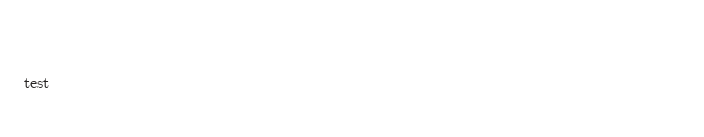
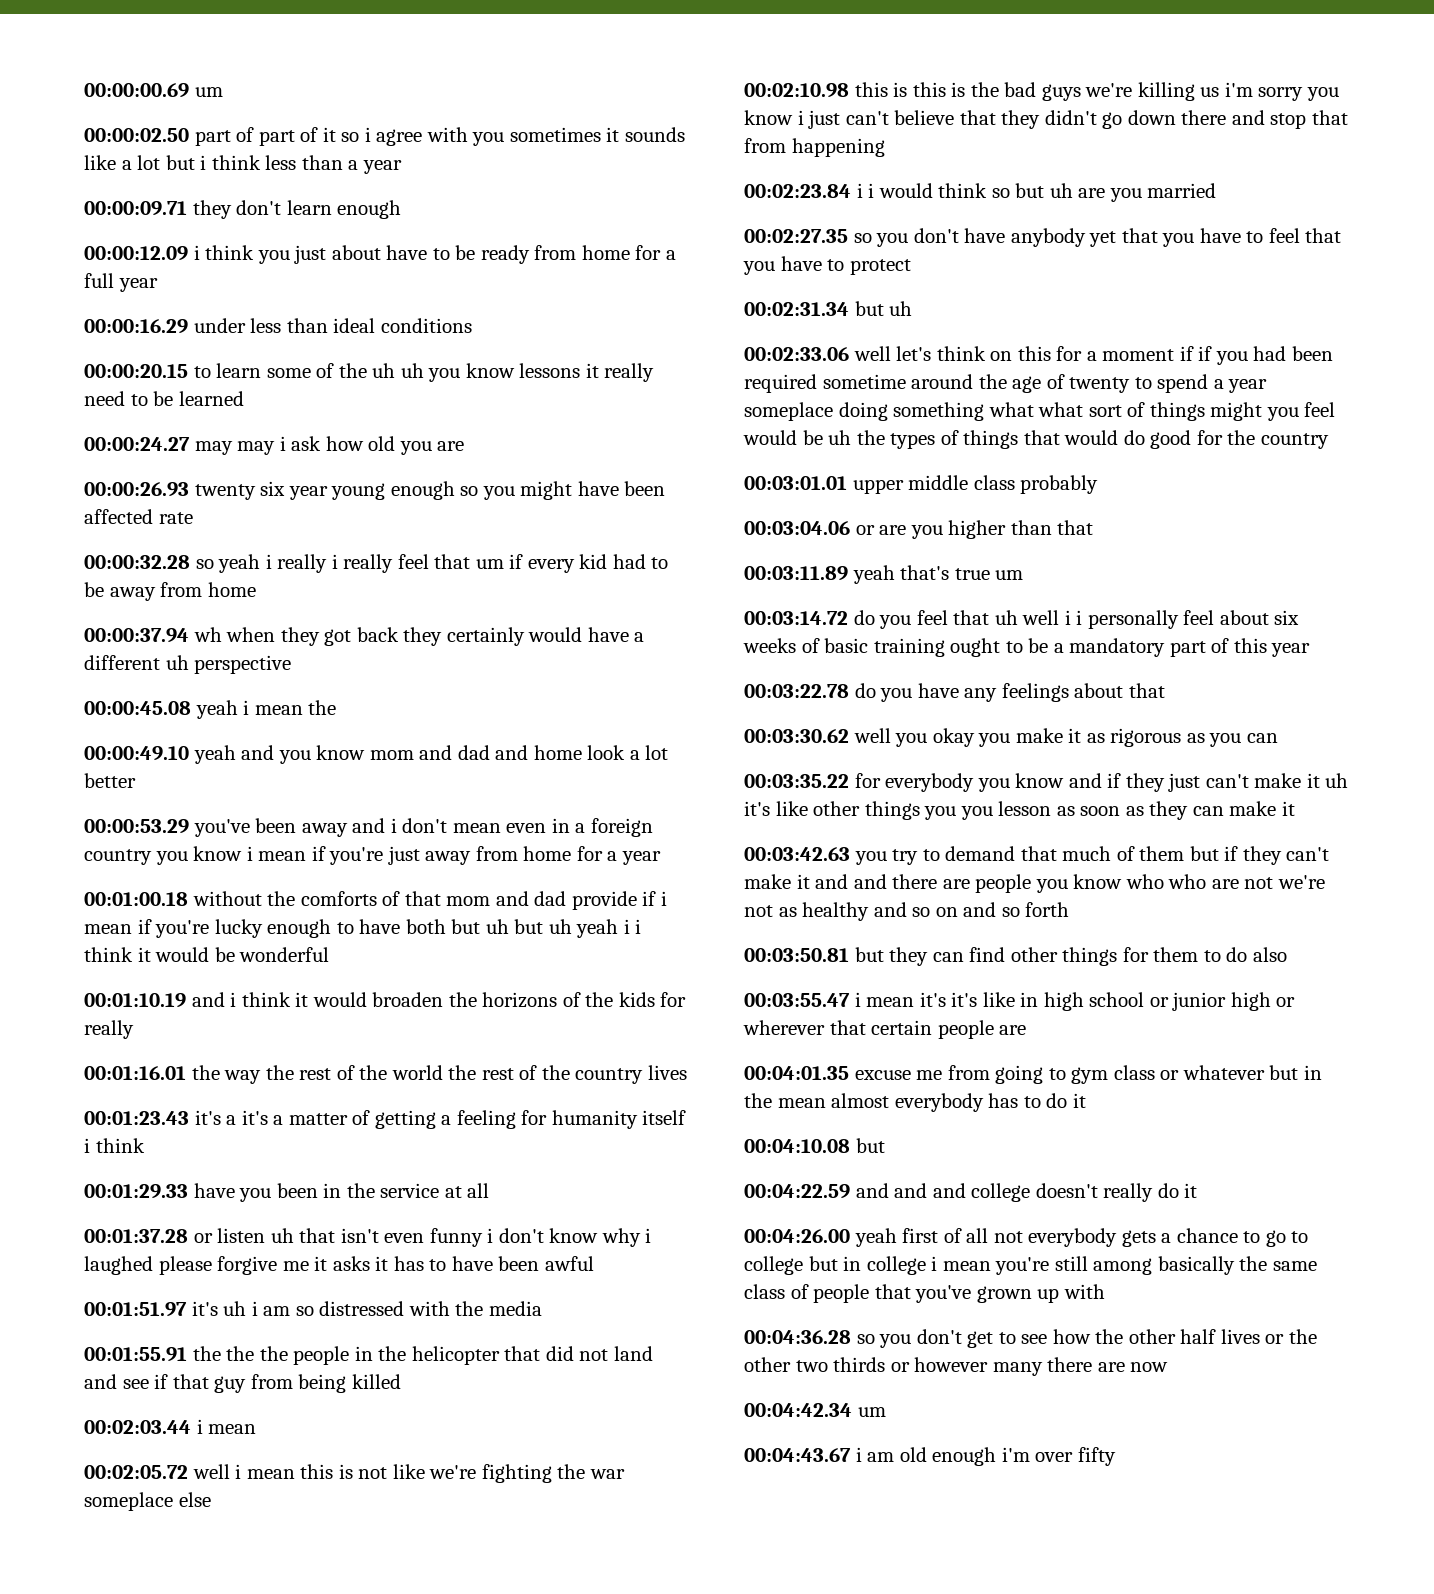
[24,78,49,88] test -> [84,83,223,98] [84,127,685,146] [84,155,402,174] [84,200,402,219] [84,245,676,264] [84,273,158,292] [84,318,472,334] [84,363,655,382] [84,391,244,406] [84,436,465,455] [84,481,666,500] [84,509,193,524] [84,554,669,573] [84,582,256,601] [84,627,645,646] [84,655,292,674] [84,700,337,719] [84,745,669,764] [84,773,136,788] [84,818,653,837] [84,846,661,865] [84,891,667,910] [84,919,642,938] [84,947,330,962] [84,992,687,1008] [84,1020,134,1039] [84,1065,687,1084] [84,1110,687,1129] [84,1138,145,1153] [84,1183,490,1202] [84,1228,652,1247] [84,1256,594,1275] [84,1301,542,1317] [84,1346,653,1365] [84,1374,401,1393] [84,1419,257,1434] [84,1464,625,1483] [84,1492,211,1511] [744,82,1339,101] [744,110,1348,129] [744,138,885,157] [744,183,1217,202] [744,228,1342,247] [743,256,911,275] [744,301,913,316] [744,346,1333,365] [744,374,1268,393] [744,402,1336,421] [743,430,1329,449] [744,475,1099,494] [744,520,1094,539] [744,565,1024,584] [744,610,1300,629] [743,638,1311,657] [744,683,1165,702] [744,728,1278,747] [744,773,1349,792] [744,801,1295,820] [744,846,1330,865] [744,874,1325,893] [744,902,1070,921] [744,947,1287,966] [744,992,1296,1011] [743,1020,1027,1039] [744,1065,1322,1084] [744,1093,1086,1112] [744,1138,885,1153] [744,1183,1198,1202] [744,1228,1309,1247] [744,1256,1317,1275] [744,1284,1105,1303] [744,1329,1317,1348] [744,1357,1169,1376] [744,1403,886,1417] [744,1447,1116,1466] 00:00:00.69 um // 00:00:02.50 part of part of it so i agree with you sometimes it sounds like a lot but i think less than a year // 00:00:09.71 they don't learn enough // 00:00:12.09 i think you just about have to be ready from home for a full year // 00:00:16.29 under less than ideal conditions // 00:00:20.15 to learn some of the uh uh you know lessons it really need to be learned // 00:00:24.27 may may i ask how old you are // 00:00:26.93 twenty six year young enough so you might have been affected rate // 00:00:32.28 so yeah i really i really feel that um if every kid had to be away from home // 00:00:37.94 wh when they got back they certainly would have a different uh perspective // 00:00:45.08 yeah i mean the // 00:00:49.10 yeah and you know mom and dad and home look a lot better // 00:00:53.29 you've been away and i don't mean even in a foreign country you know i mean if you're just away from home for a year // 00:01:00.18 without the comforts of that mom and dad provide if i mean if you're lucky enough to have both but uh but uh yeah i i think it would be wonderful // 00:01:10.19 and i think it would broaden the horizons of the kids for really // 00:01:16.01 the way the rest of the world the rest of the country lives // 00:01:23.43 it's a it's a matter of getting a feeling for humanity itself i think // 00:01:29.33 have you been in the service at all // 00:01:37.28 or listen uh that isn't even funny i don't know why i laughed please forgive me it asks it has to have been awful // 00:01:51.97 it's uh i am so distressed with the media // 00:01:55.91 the the the people in the helicopter that did not land and see if that guy from being killed // 00:02:03.44 i mean // 00:02:05.72 well i mean this is not like we're fighting the war someplace else // 00:02:10.98 this is this is the bad guys we're killing us i'm sorry you know i just can't believe that they didn't go down there and stop that from happening // 00:02:23.84 i i would think so but uh are you married // 00:02:27.35 so you don't have anybody yet that you have to feel that you have to protect // 00:02:31.34 but uh // 00:02:33.06 well let's think on this for a moment if if you had been required sometime around the age of twenty to spend a year someplace doing something what what sort of things might you feel would be uh the types of things that would do good for the country // 00:03:01.01 upper middle class probably // 00:03:04.06 or are you higher than that // 00:03:11.89 yeah that's true um // 00:03:14.72 do you feel that uh well i i personally feel about six weeks of basic training ought to be a mandatory part of this year // 00:03:22.78 do you have any feelings about that // 00:03:30.62 well you okay you make it as rigorous as you can // 00:03:35.22 for everybody you know and if they just can't make it uh it's like other things you you lesson as soon as they can make it // 00:03:42.63 you try to demand that much of them but if they can't make it and and there are people you know who who are not we're not as healthy and so on and so forth // 00:03:50.81 but they can find other things for them to do also // 00:03:55.47 i mean it's it's like in high school or junior high or wherever that certain people are // 00:04:01.35 excuse me from going to gym class or whatever but in the mean almost everybody has to do it // 00:04:10.08 but // 00:04:22.59 and and and college doesn't really do it // 00:04:26.00 yeah first of all not everybody gets a chance to go to college but in college i mean you're still among basically the same class of people that you've grown up with // 00:04:36.28 so you don't get to see how the other half lives or the other two thirds or however many there are now // 00:04:42.34 um // 00:04:43.67 i am old enough i'm over fifty

